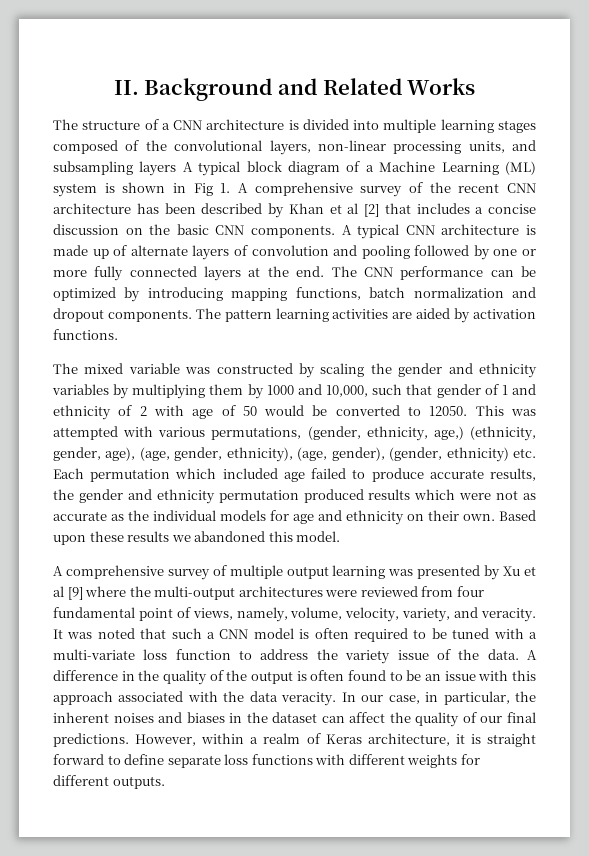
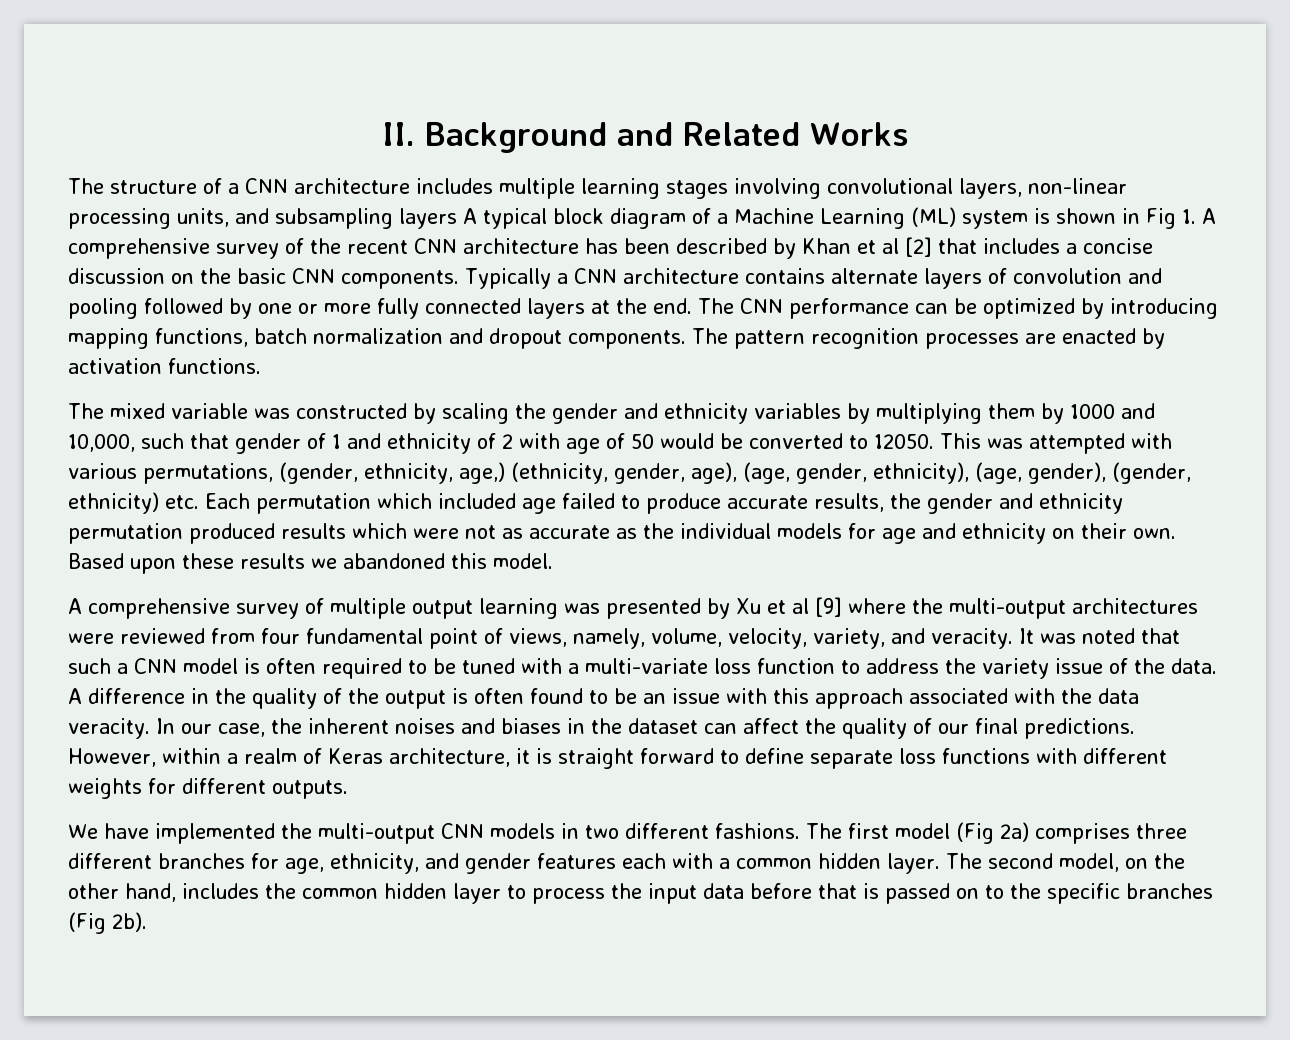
[288,119,536,133] [53,140,167,154] is divided into multiple learning stages composed of the -> [416,178,821,199] includes multiple learning stages involving
[341,224,537,239] [53,245,128,259] A typical CNN architecture is made up of -> [465,268,825,289] Typically a CNN architecture contains
[275,308,451,322] learning activities are aided -> [811,328,1136,349] recognition processes are enacted
[425,691,510,705] in particular, -> (265, 730) none
(165, 782) none -> [68,822,1187,844] [68,853,1185,874] [68,883,1213,904] [68,912,147,934] // We have implemented the multi-output CNN models in two different fashions. The first model (Fig 2a) comprises three different branches for age, ethnicity, and gender features each with a common hidden layer. The second model, on the other hand, includes the common hidden layer to process the input data before that is passed on to the specific branches (Fig 2b).

